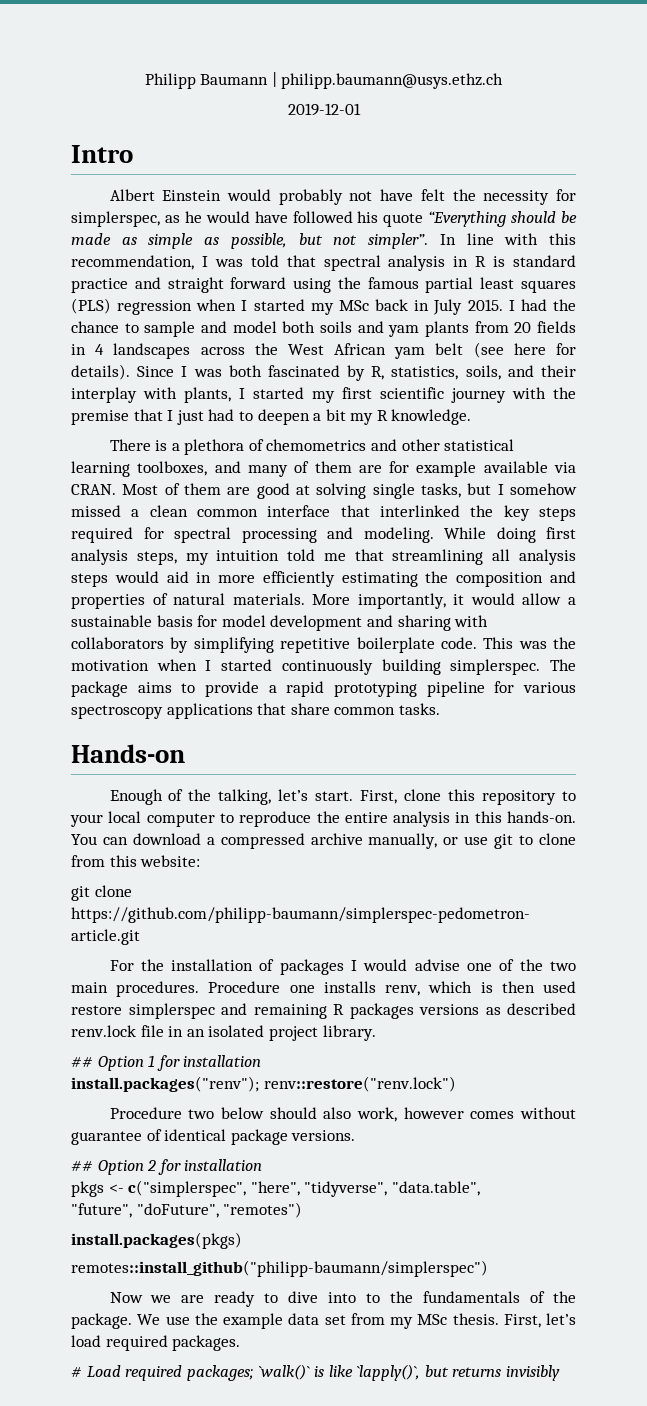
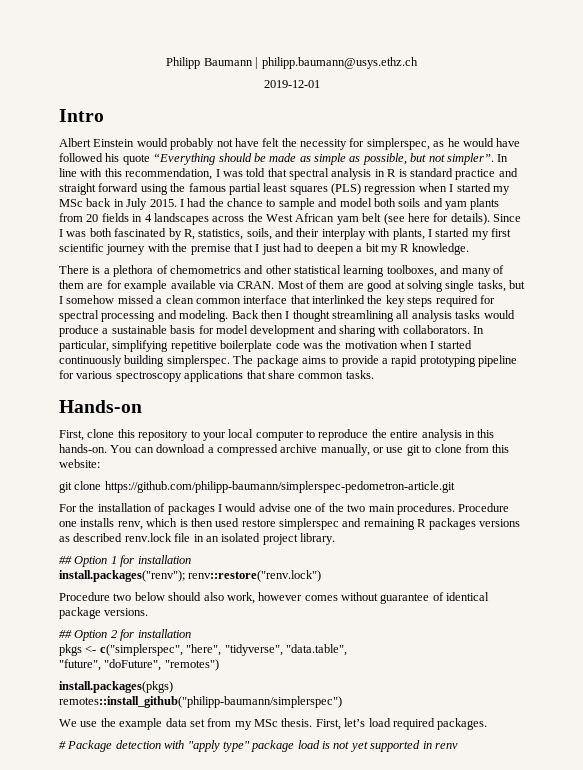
[444,527,576,543] [71,549,576,565] [71,571,576,587] [71,593,562,609] While doing first analysis steps, my intuition told me that streamlining all analysis steps would aid in more efficiently estimating the composition and properties of natural materials. More importantly, it would allow -> [231,310,515,322] [59,325,99,337] Back then I thought streamlining all analysis tasks would produce
[71,637,189,653] collaborators by -> [402,325,485,334] [59,340,109,352] collaborators. In particular,
[440,637,514,649] code. This -> [275,340,300,349] code
[109,789,354,805] Enough of the talking, let’s start. -> (142, 406) none
[109,1291,577,1307] [71,1313,132,1329] Now we are ready to dive into to the fundamentals of the package. -> (342, 702) none
[86,1364,560,1381] Load required packages; `walk()` is like `lapply()`, but returns invisibly -> [67,740,458,752] Package detection with "apply type" package load is not yet supported in renv

